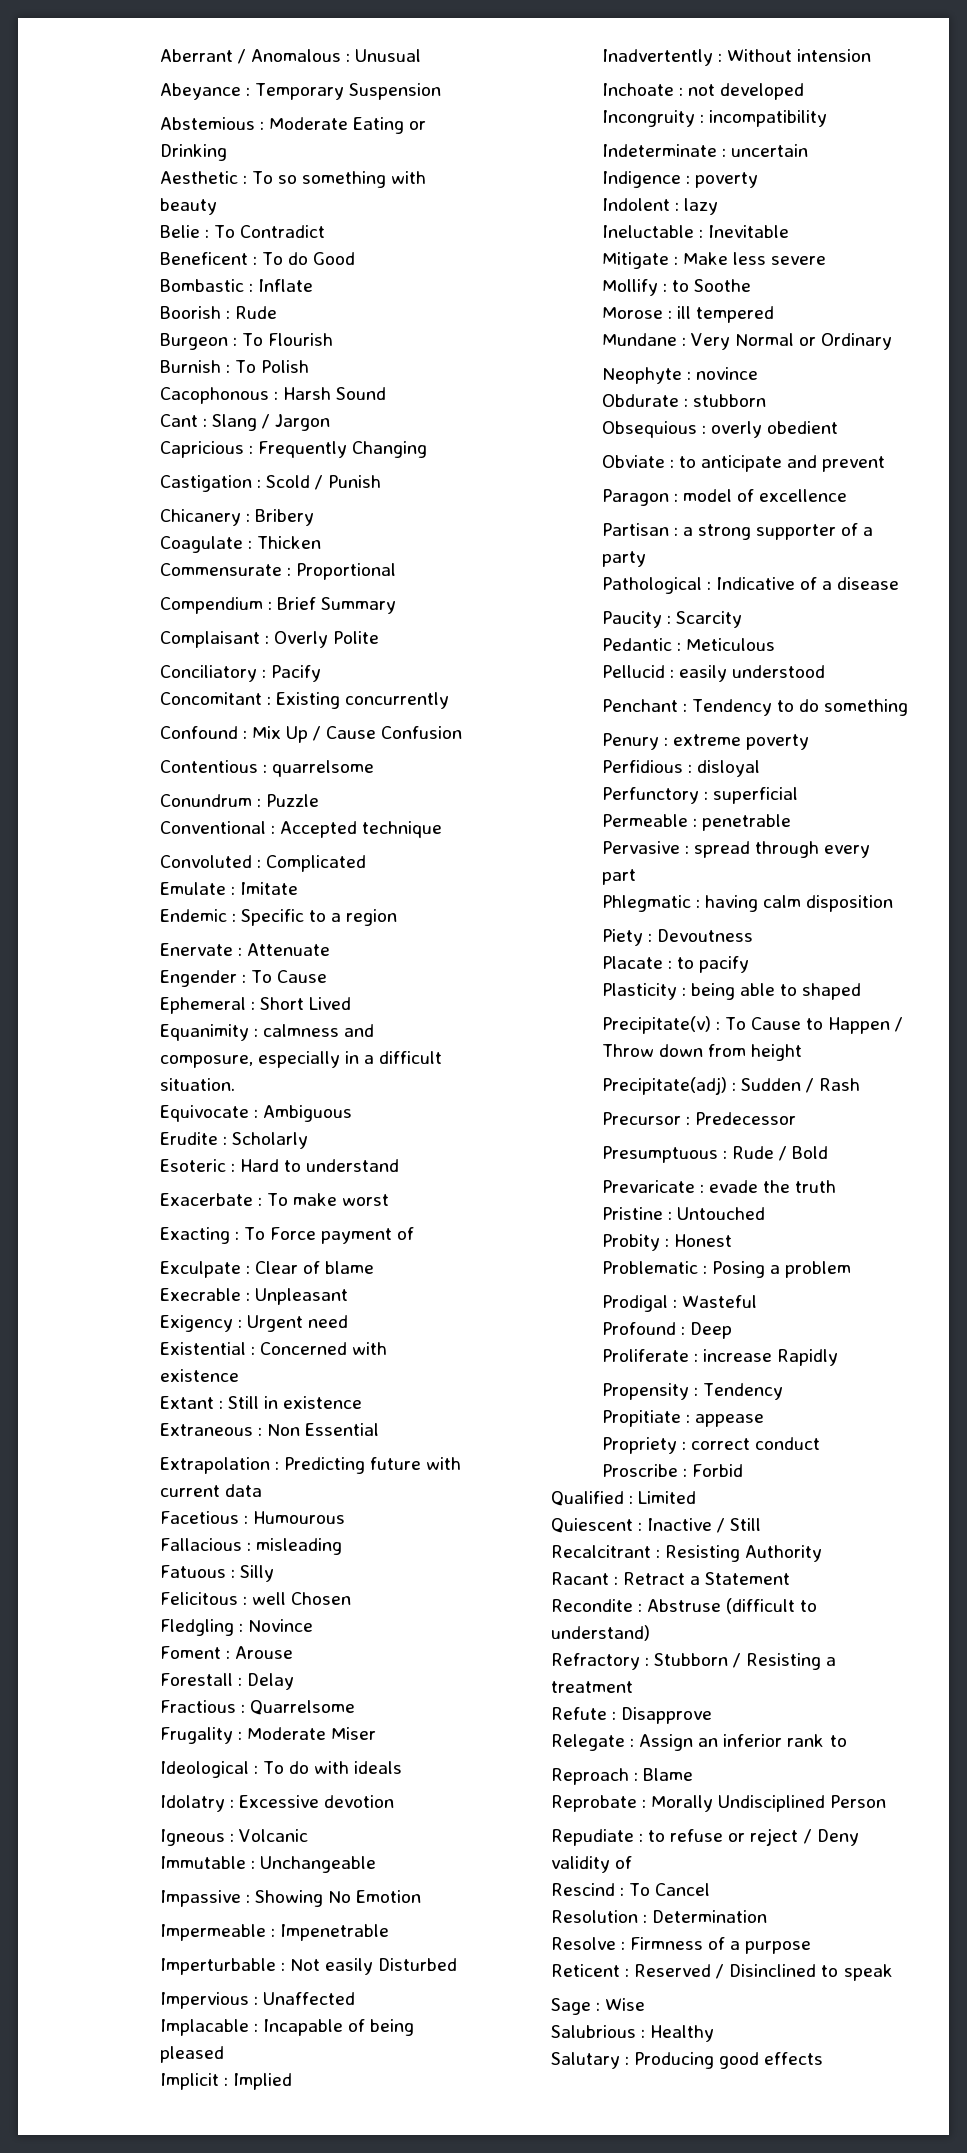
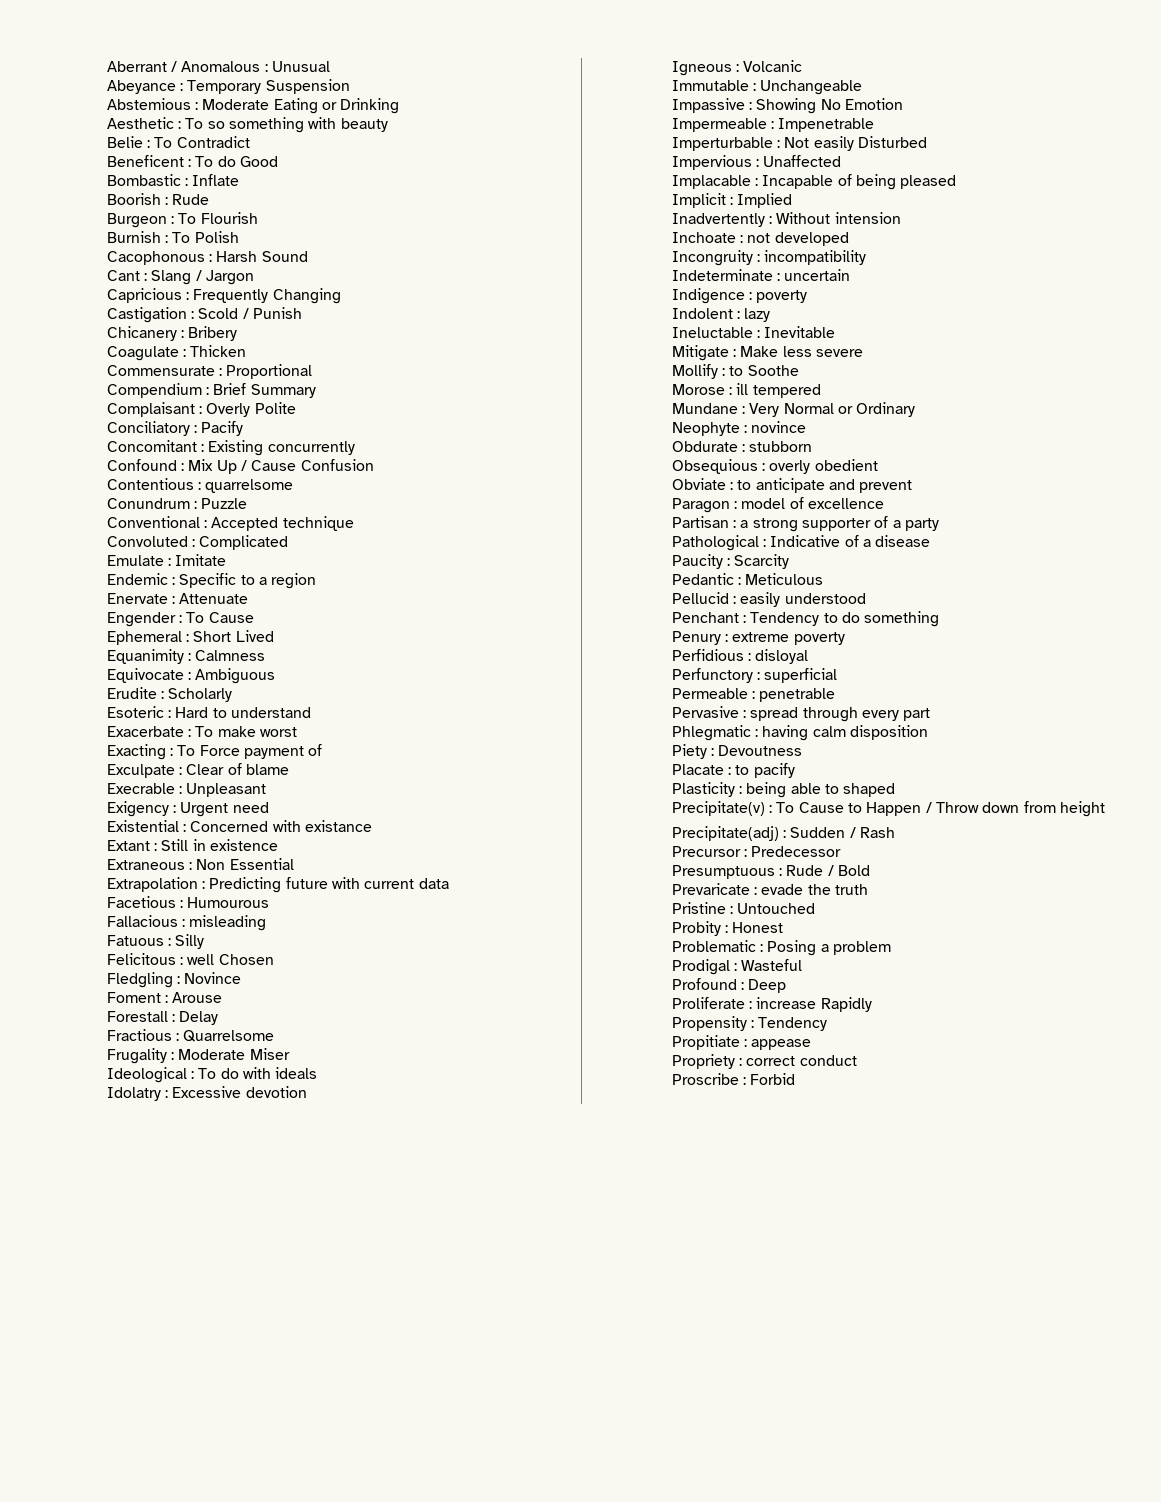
[262,1024,374,1037] [159,1051,443,1068] [159,1078,235,1091] calmness and composure, especially in a difficult situation. -> [195,650,266,661] Calmness
[159,1369,239,1382] existence -> [305,820,373,832] existance
[550,1491,697,1506] [550,1518,762,1533] [550,1545,823,1562] [550,1572,791,1585] [550,1598,818,1614] [550,1625,650,1641] [550,1653,837,1670] [550,1681,633,1693] [550,1707,713,1724] [550,1734,847,1751] [550,1768,694,1785] [550,1795,887,1812] [550,1828,859,1846] [550,1856,632,1873] [550,1883,711,1896] [550,1910,768,1923] [550,1937,812,1954] [550,1964,893,1981] [550,1998,646,2015] [550,2025,715,2042] [550,2052,824,2069] // Qualified : Limited // Quiescent : Inactive / Still // Recalcitrant : Resisting Authority // Racant : Retract a Statement // Recondite : Abstruse (difficult to understand) // Refractory : Stubborn / Resisting a treatment // Refute : Disapprove // Relegate : Assign an inferior rank to // Reproach : Blame // Reprobate : Morally Undisciplined Person // Repudiate : to refuse or reject / Deny validity of // Rescind : To Cancel // Resolution : Determination // Resolve : Firmness of a purpose // Reticent : Reserved / Disinclined to speak // Sage : Wise // Salubrious : Healthy // Salutary : Producing good effects -> (796, 1079) none

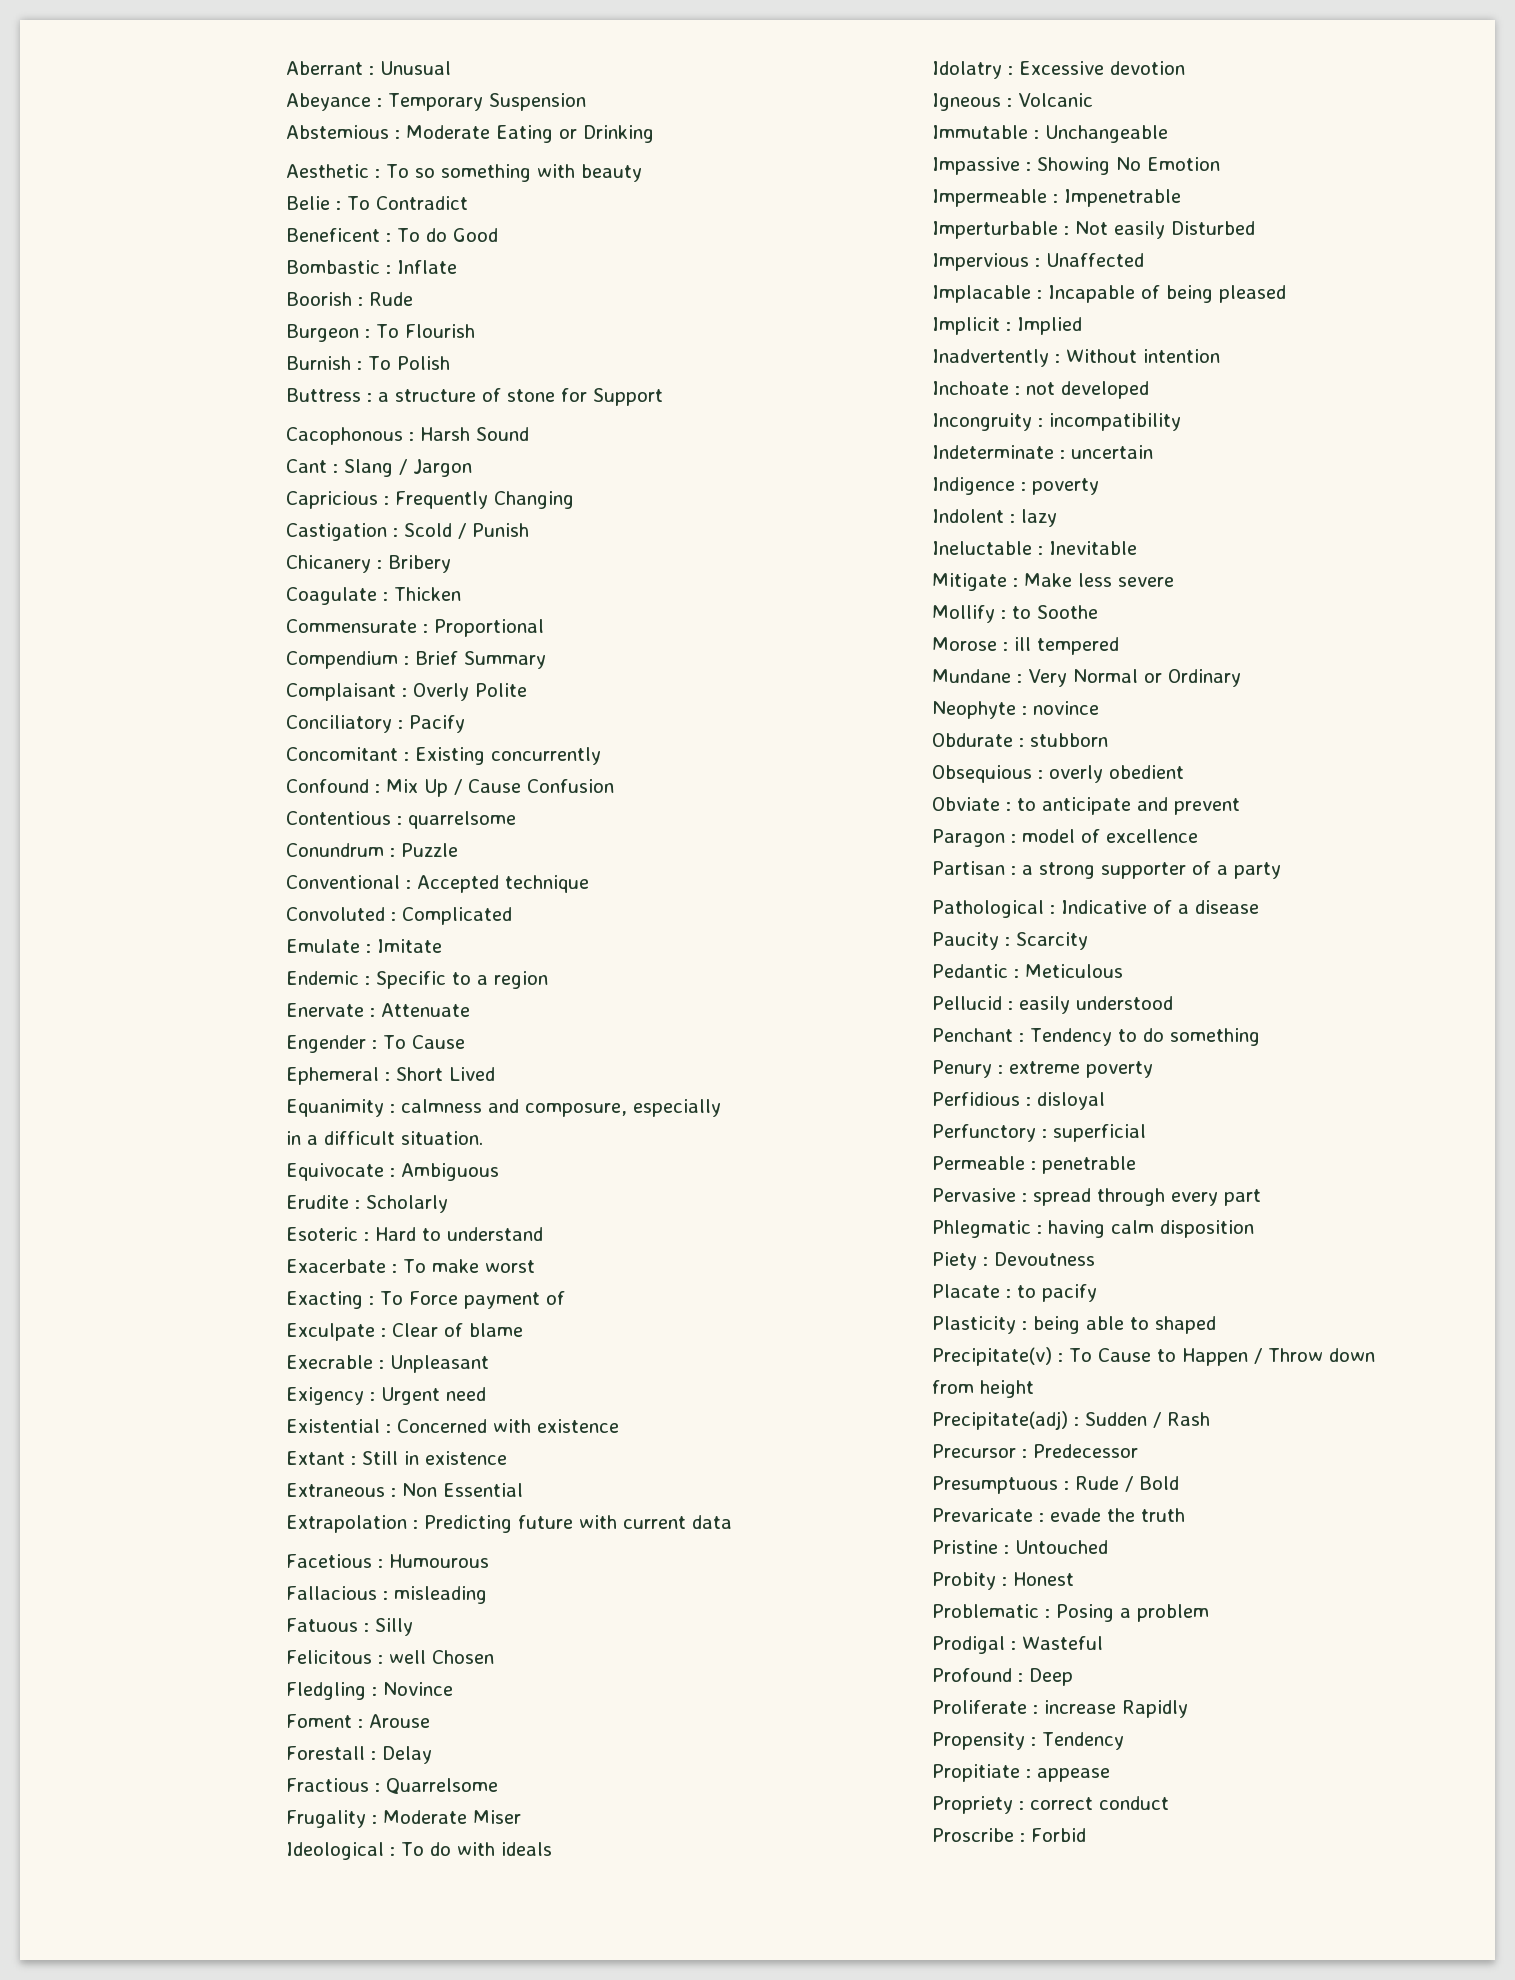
[171,61,261,72] / Anomalous -> (364, 68) none
(239, 237) none -> [286,388,664,406] // Buttress : a structure of stone for Support
[195,650,266,661] Calmness -> [401,1099,722,1117] [286,1131,484,1145] calmness and composure, especially in a difficult situation.
[305,820,373,832] existance -> [537,1419,620,1433] existence
[834,212,901,224] intension -> [1143,349,1221,363] intention

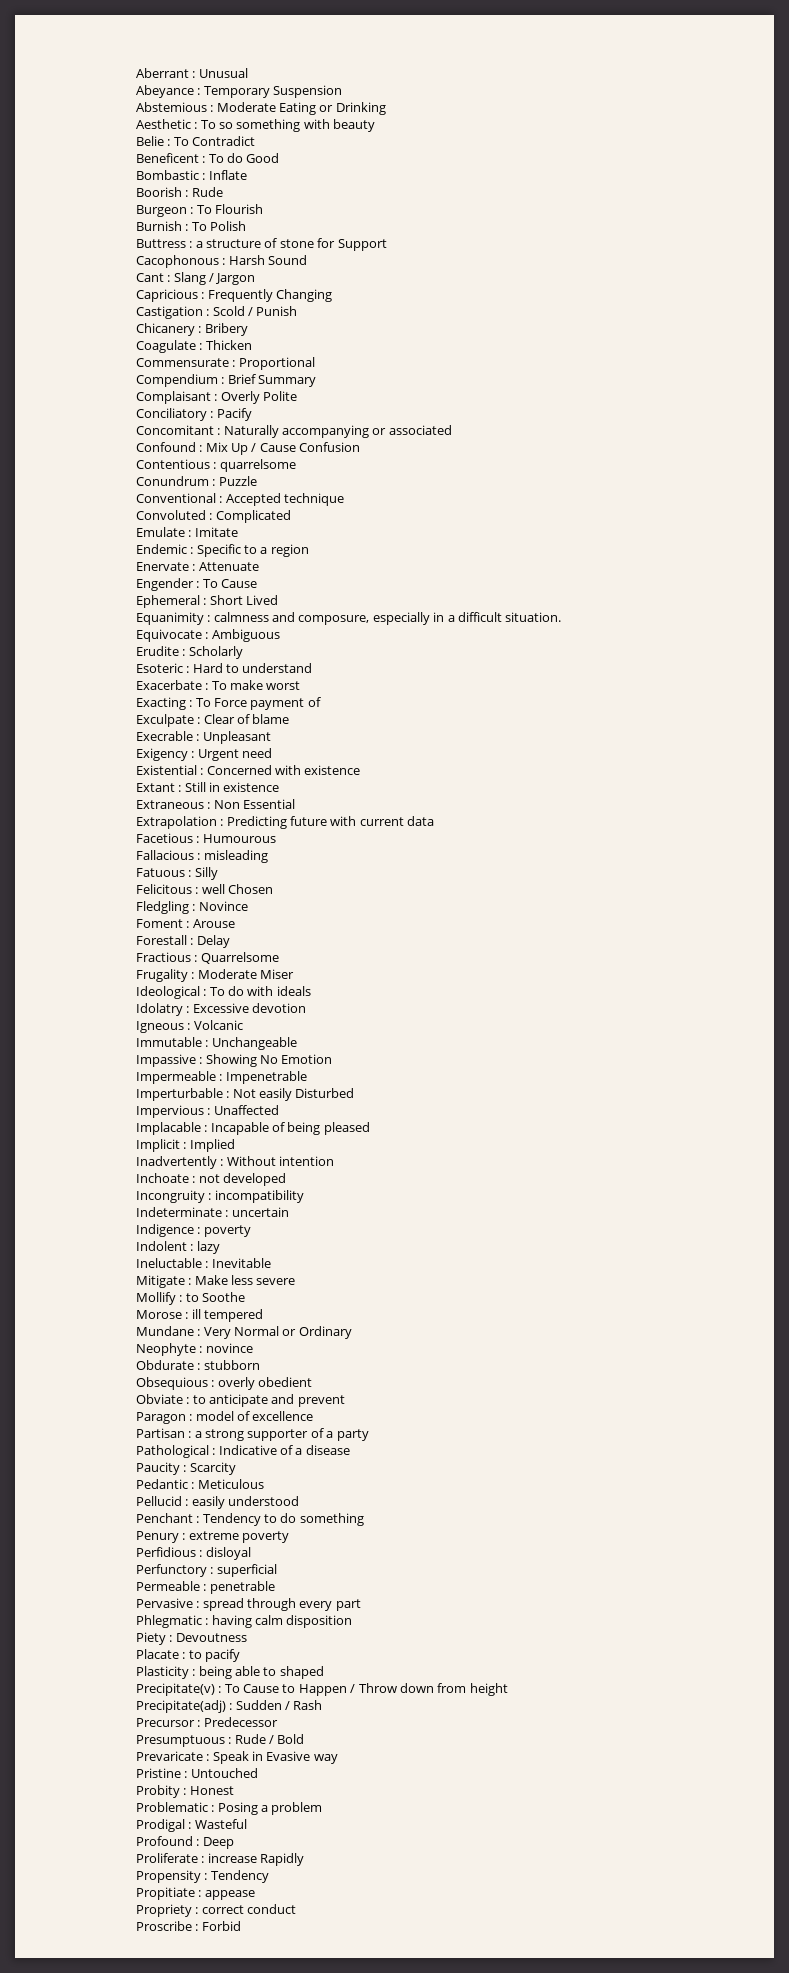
[415,747,602,765] Existing concurrently -> [223,425,452,438] Naturally accompanying or associated
[1050,1508,1186,1522] evade the truth -> [212,1751,338,1764] Speak in Evasive way

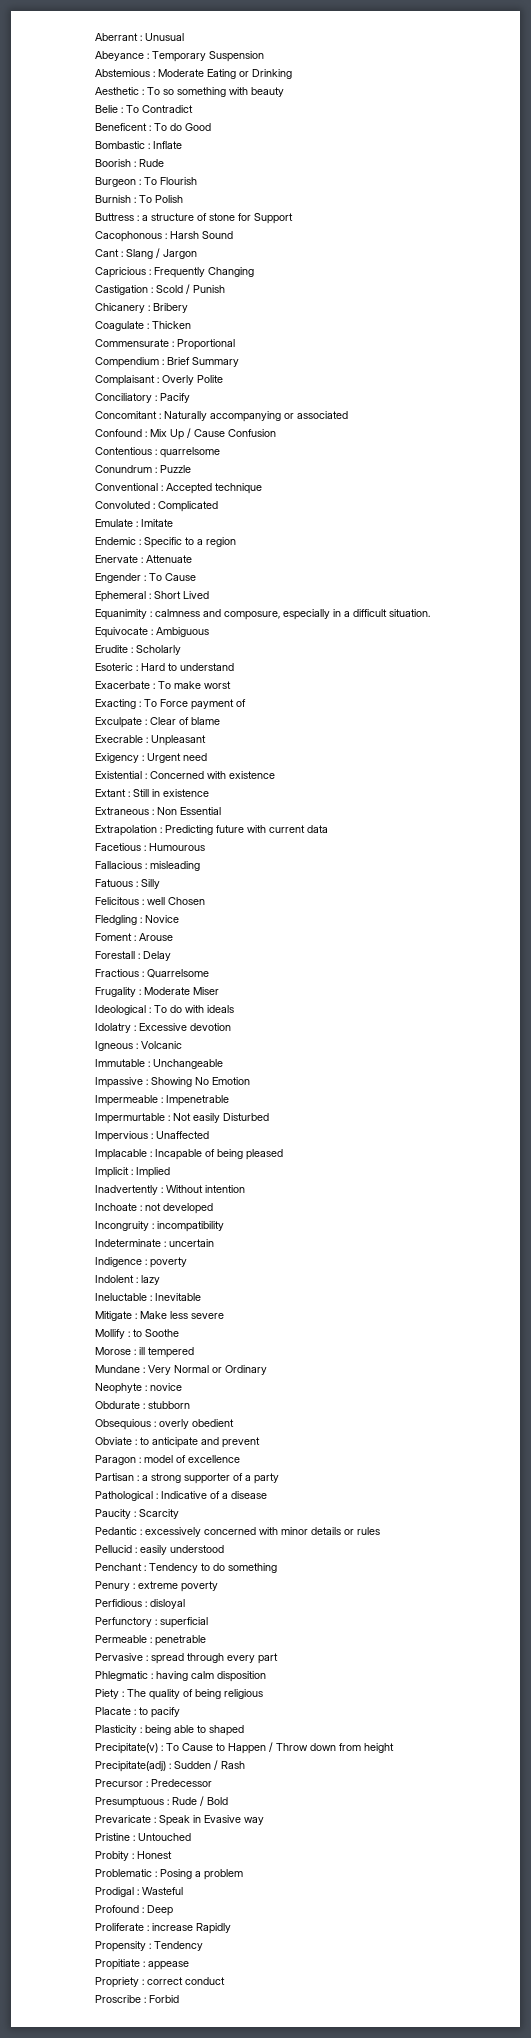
[198,901,248,911] Novince -> [144,915,179,923] Novice
[135,1088,223,1101] Imperturbable -> [94,1113,165,1124] Impermurtable
[205,1343,253,1353] novince -> [149,1383,182,1391] novice
[197,1479,264,1489] Meticulous -> [144,1527,380,1537] excessively concerned with minor details or rules
[175,1633,247,1642] Devoutness -> [126,1689,263,1700] The quality of being religious

